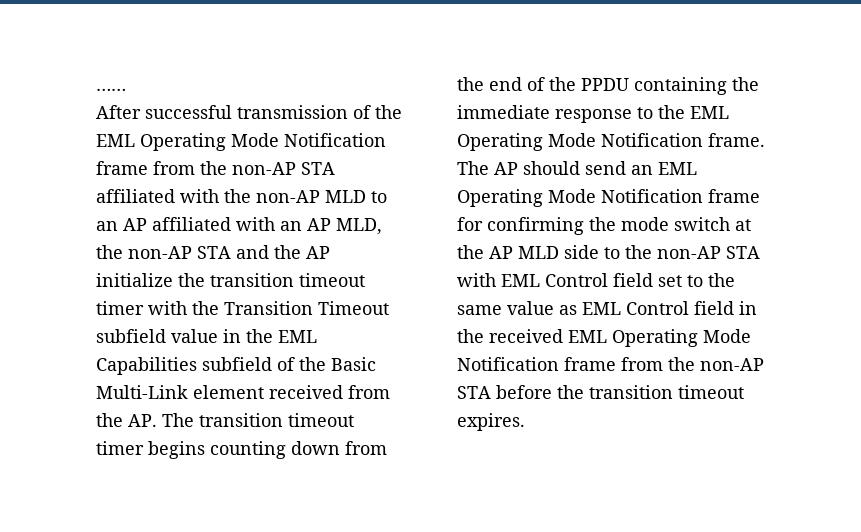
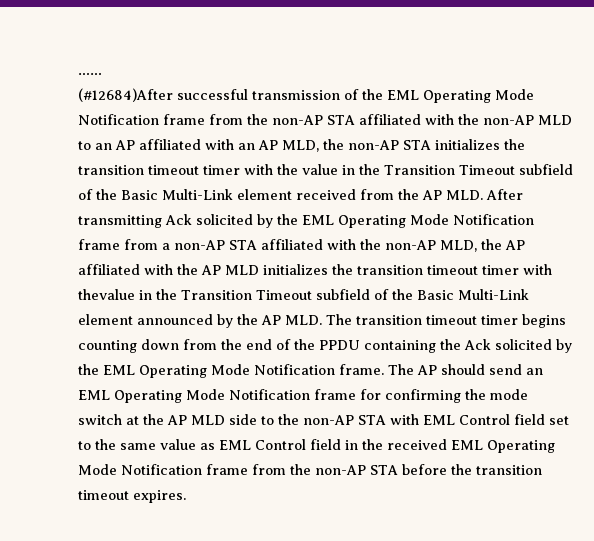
[96,105,141,119] After -> [78,88,173,102] (#12684)After
[236,245,330,259] [96,273,173,287] and the AP initialize -> [435,139,500,150] initializes
[224,301,389,315] [96,329,166,343] Transition Timeout subfield -> (298, 169) none
[278,330,317,343] [96,357,197,375] EML Capabilities -> [384,165,515,175] Transition Timeout
[128,414,157,427] AP. -> [422,189,523,200] [78,214,534,228] [78,239,525,252] [78,264,552,275] [78,289,529,300] [78,314,322,328] AP MLD. After transmitting Ack solicited by the EML Operating Mode Notification frame from a non-AP STA affiliated with the non-AP MLD, the AP affiliated with the AP MLD initializes the transition timeout timer with thevalue in the Transition Timeout subfield of the Basic Multi-Link element announced by the AP MLD.
[457,105,653,123] immediate response to -> [464,339,572,353] Ack solicited by

